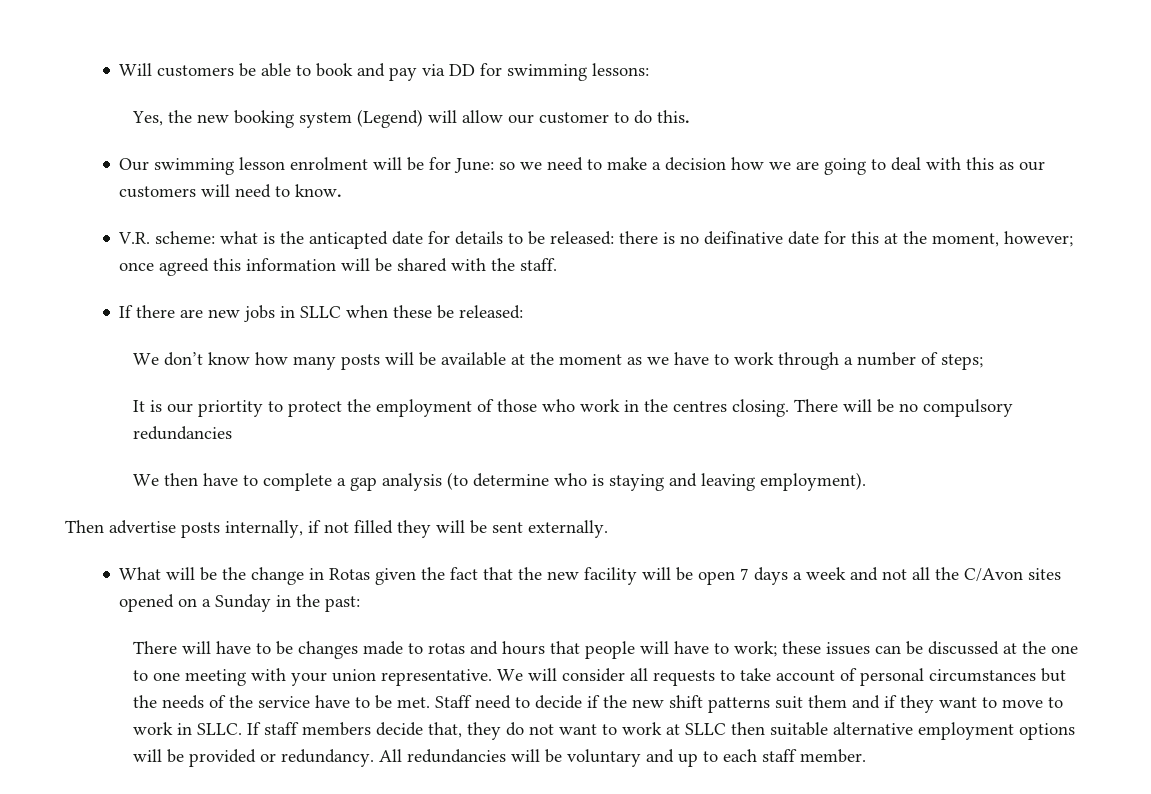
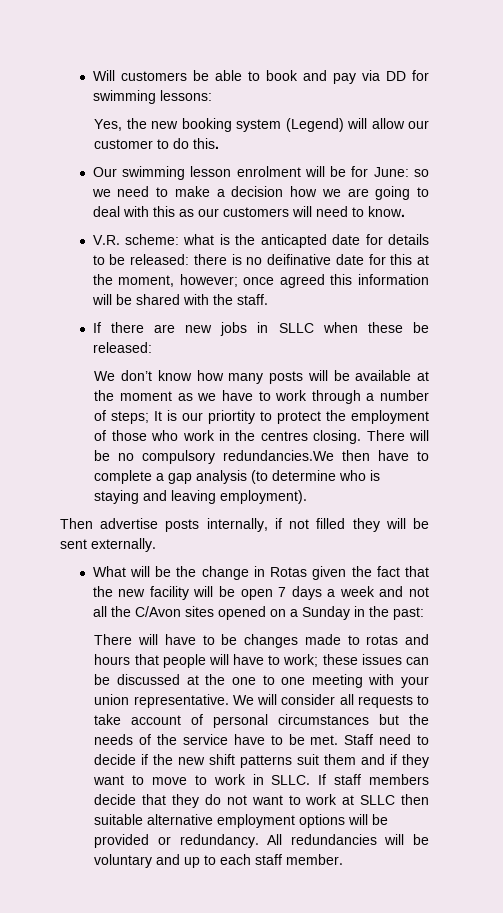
(984, 362) // -> (150, 417) none
[133,426,233,440] [133,474,160,486] redundancies // We -> [223,450,335,461] redundancies.We
[428,722,463,738] that, -> [142,794,167,805] that

